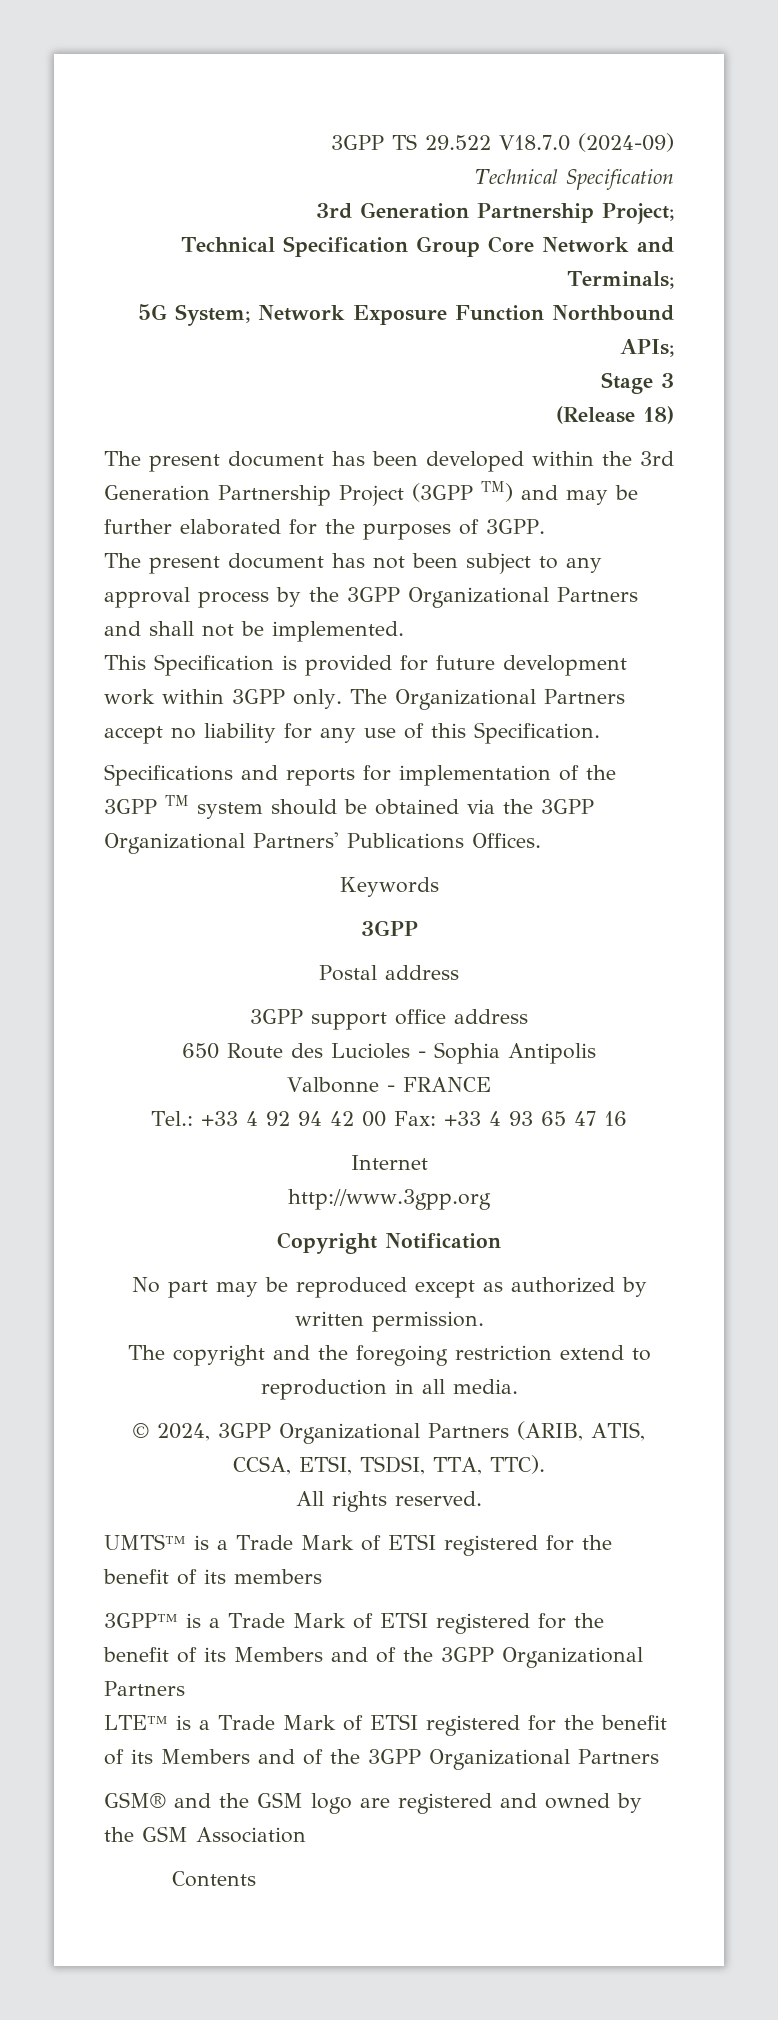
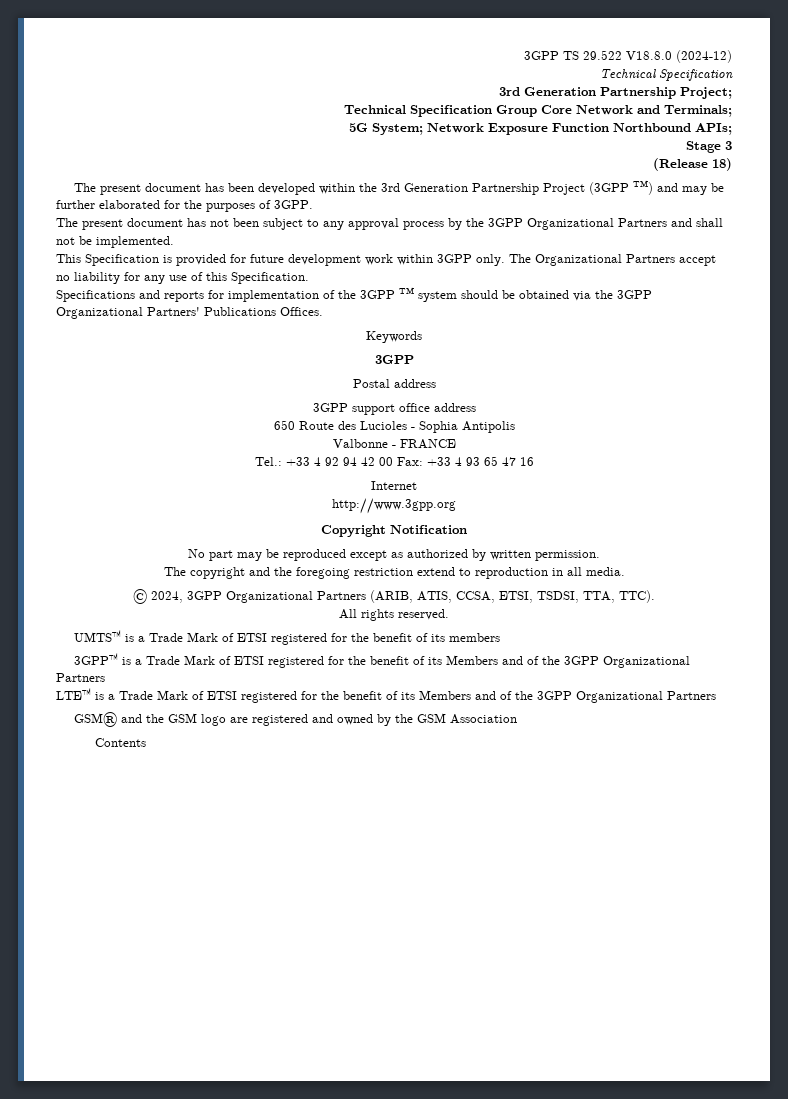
[499,133,674,152] V18.7.0 (2024-09) -> [626,50,732,63] V18.8.0 (2024-12)

